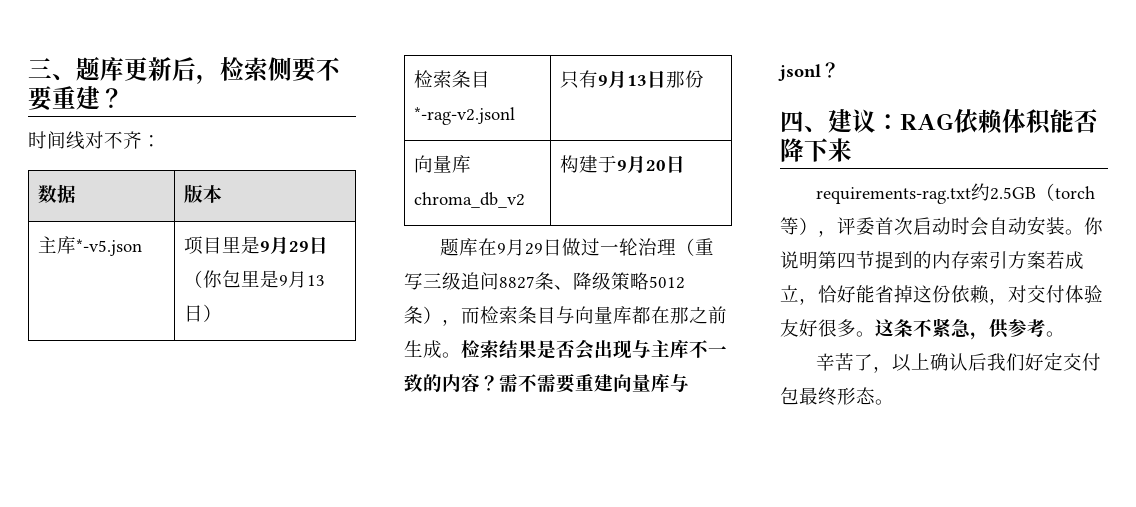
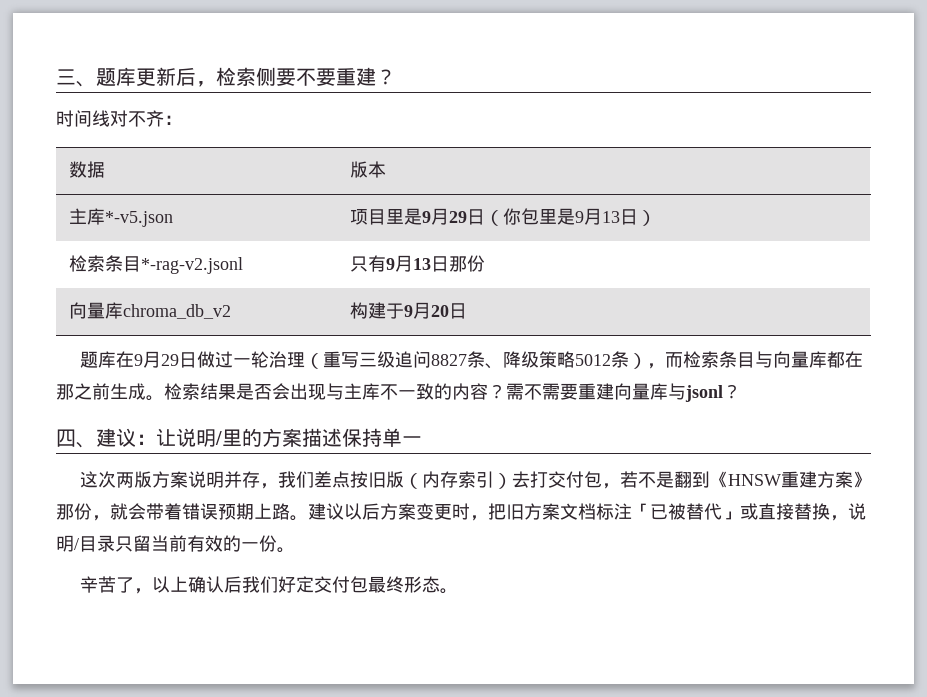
[900,108,1098,135] [780,138,852,162] [816,183,1096,204] [780,216,1103,237] [780,250,1084,270] [780,285,1103,305] [780,318,1046,340] RAG依赖体积能否降下来 // requirements-rag.txt约2.5GB（torch等），评委首次启动时会自动安装。你说明第四节提到的内存索引方案若成立，恰好能省掉这份依赖，对交付体验友好很多。这条不紧急，供参考 -> [156,428,422,447] [79,471,871,489] [56,503,866,521] [56,535,277,552] 让说明/里的方案描述保持单一 // 这次两版方案说明并存，我们差点按旧版（内存索引）去打交付包，若不是翻到《HNSW重建方案》那份，就会带着错误预期上路。建议以后方案变更时，把旧方案文档标注「已被替代」或直接替换，说明/目录只留当前有效的一份

